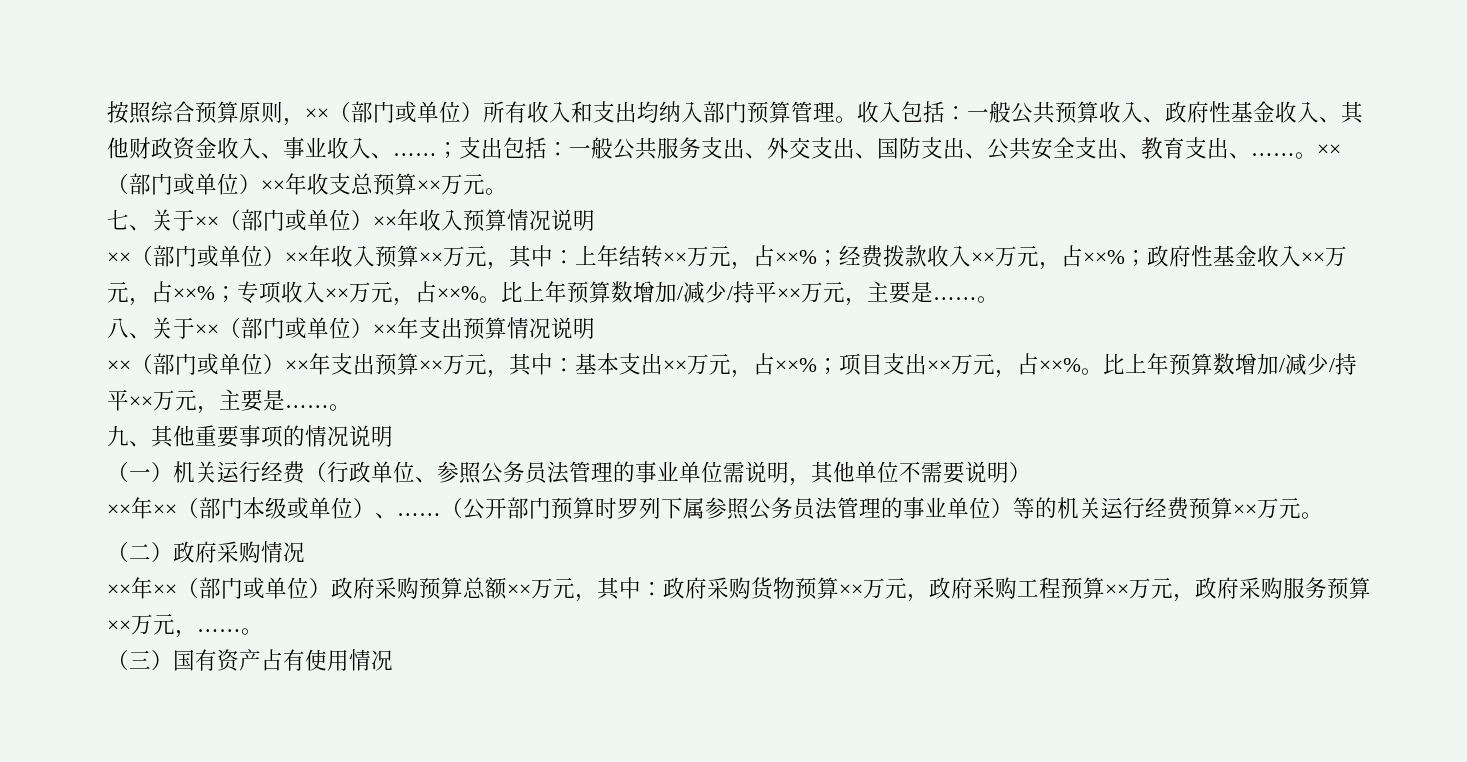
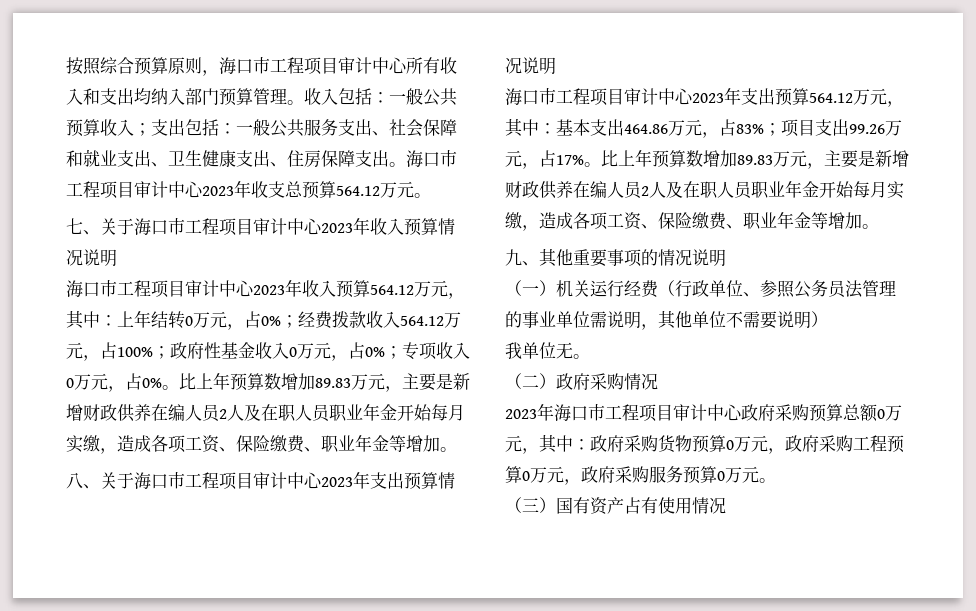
[305,101,483,123] ××（部门或单位） -> [219,57,407,75] 海口市工程项目审计中心
[1143,101,1364,124] [107,137,437,160] 、政府性基金收入、其他财政资金收入、事业收入、…… -> (134, 127) none
[767,137,1341,160] [107,173,285,195] 外交支出、国防支出、公共安全支出、教育支出、……。××（部门或单位）×× -> [389,119,457,137] [66,149,457,168] [66,181,234,199] 社会保障和就业支出、卫生健康支出、住房保障支出。海口市工程项目审计中心2023
[417,180,441,192] ×× -> [336,186,380,196] 564.12
[195,209,397,231] ××（部门或单位）×× -> [134,218,353,236] 海口市工程项目审计中心2023
[107,245,443,268] ××（部门或单位）××年收入预算×× -> [66,279,414,298] 海口市工程项目审计中心2023年收入预算564.12
[663,245,817,270] ××万元，占××% -> [185,311,281,330] 0万元，占0%
[971,245,1125,270] ××万元，占××% -> [400,312,461,328] [66,342,153,361] 564.12万元，占100%
[1301,246,1347,267] [107,281,215,306] ××万元，占××% -> [289,342,385,361] 0万元，占0%
[325,281,999,306] [107,317,397,339] ××万元，占××%。比上年预算数增加/减少/持平××万元，主要是……。 // 八、关于××（部门或单位）×× -> [66,372,470,392] [66,403,465,422] [66,434,457,454] [66,472,353,490] 0万元，占0%。比上年预算数增加89.83万元，主要是新增财政供养在编人员2人及在职人员职业年金开始每月实缴，造成各项工资、保险缴费、职业年金等增加。 // 八、关于海口市工程项目审计中心2023
[107,353,443,376] ××（部门或单位）××年支出预算×× -> [505,87,853,106] 海口市工程项目审计中心2023年支出预算564.12
[663,353,817,378] ××万元，占××% -> [624,119,764,138] 464.86万元，占83%
[927,353,1357,378] [107,389,329,414] ××万元，占××%。比上年预算数增加/减少/持平××万元，主要是…… -> [849,120,902,136] [505,149,909,169] [505,180,904,199] [505,211,862,231] 99.26万元，占17%。比上年预算数增加89.83万元，主要是新增财政供养在编人员2人及在职人员职业年金开始每月实缴，造成各项工资、保险缴费、职业年金等增加
[107,497,1301,520] ××年××（部门本级或单位）、……（公开部门预算时罗列下属参照公务员法管理的事业单位）等的机关运行经费预算××万元 -> [505,342,573,359] 我单位无
[107,577,331,599] ××年××（部门或单位） -> [505,403,742,422] 2023年海口市工程项目审计中心
[507,584,531,596] ×× -> [877,409,885,419] 0
[839,584,863,596] ×× -> [726,440,734,450] 0
[1105,584,1129,596] ×× -> [522,471,530,481] 0
[107,613,241,638] ××万元，…… -> [717,466,759,483] 0万元

